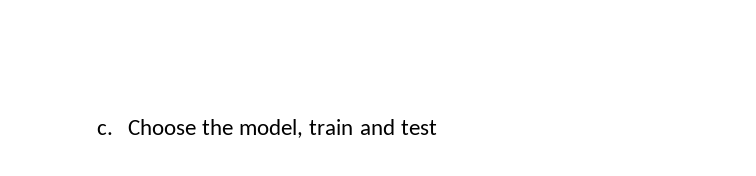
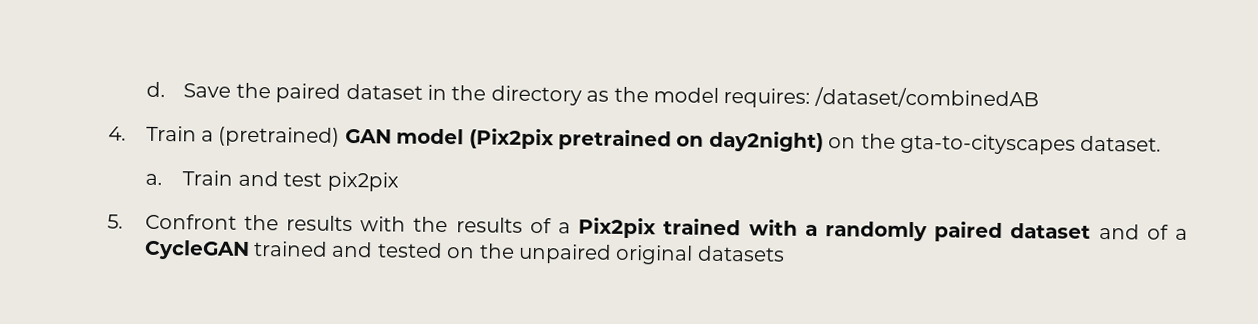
[96,119,437,138] c. Choose the model, train and test -> [145,81,1039,109] [107,125,1162,155] [144,170,399,192] [106,213,1188,242] [143,239,785,265] d. Save the paired dataset in the directory as the model requires: /dataset/combinedAB // 4. Train a (pretrained) GAN model (Pix2pix pretrained on day2night) on the gta-to-cityscapes dataset. // a. Train and test pix2pix // 5. Confront the results with the results of a Pix2pix trained with a randomly paired dataset and of a CycleGAN trained and tested on the unpaired original datasets

